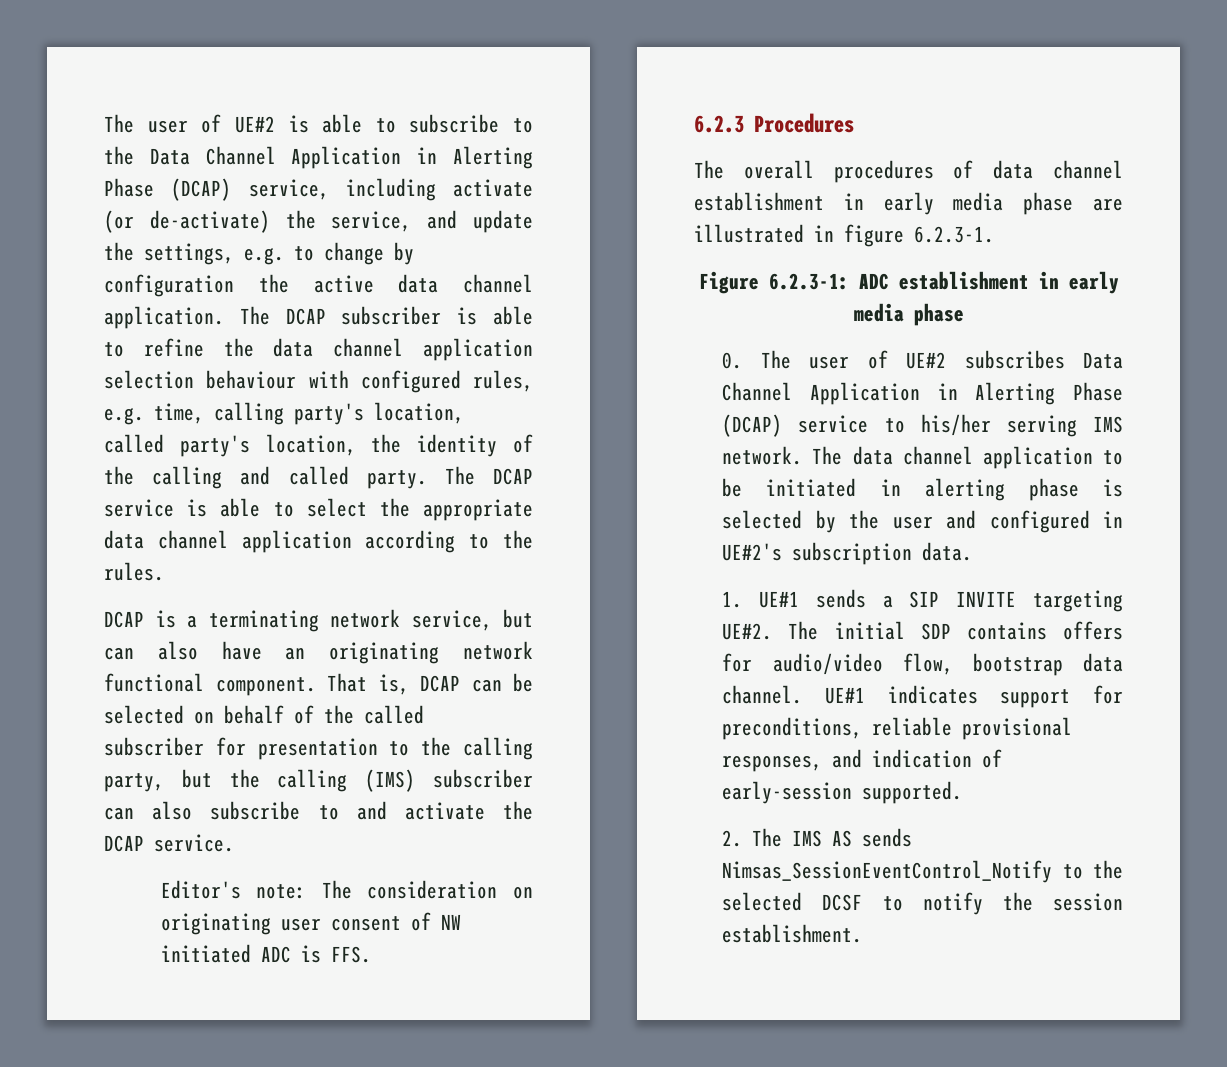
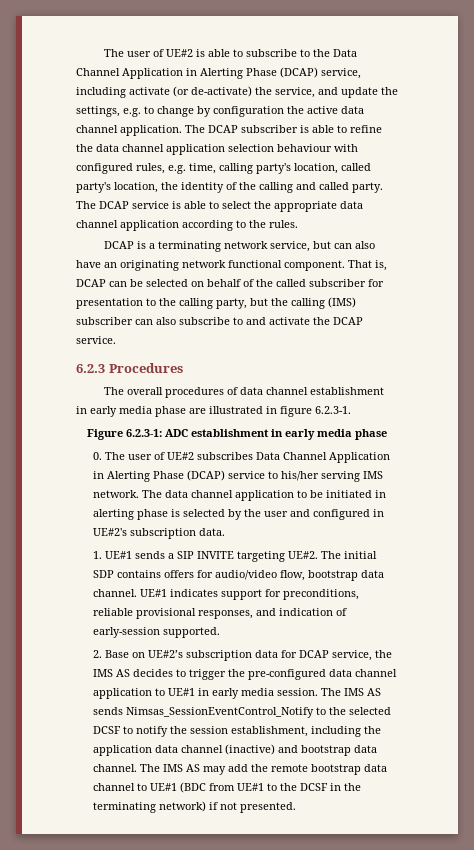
[160,880,533,899] [160,912,461,935] [160,944,371,963] // Editor's note: The consideration on originating user consent of NW initiated ADC is FFS. -> (116, 340) none
(743, 838) none -> [105,650,393,661] [93,669,398,680] [93,688,319,699] Base on UE#2’s subscription data for DCAP service, the IMS AS decides to trigger the pre-configured data channel application to UE#1 in early media session.
[722,924,863,943] establishment. -> [231,726,382,737] [93,744,378,756] [93,764,388,775] [93,782,362,793] [93,801,297,813] establishment, including the application data channel (inactive) and bootstrap data channel. The IMS AS may add the remote bootstrap data channel to UE#1 (BDC from UE#1 to the DCSF in the terminating network) if not presented.

